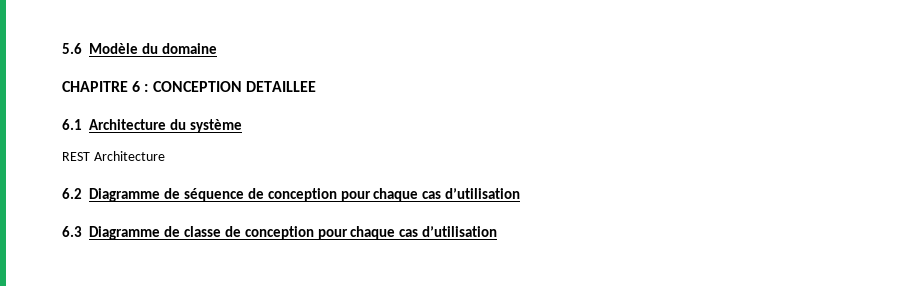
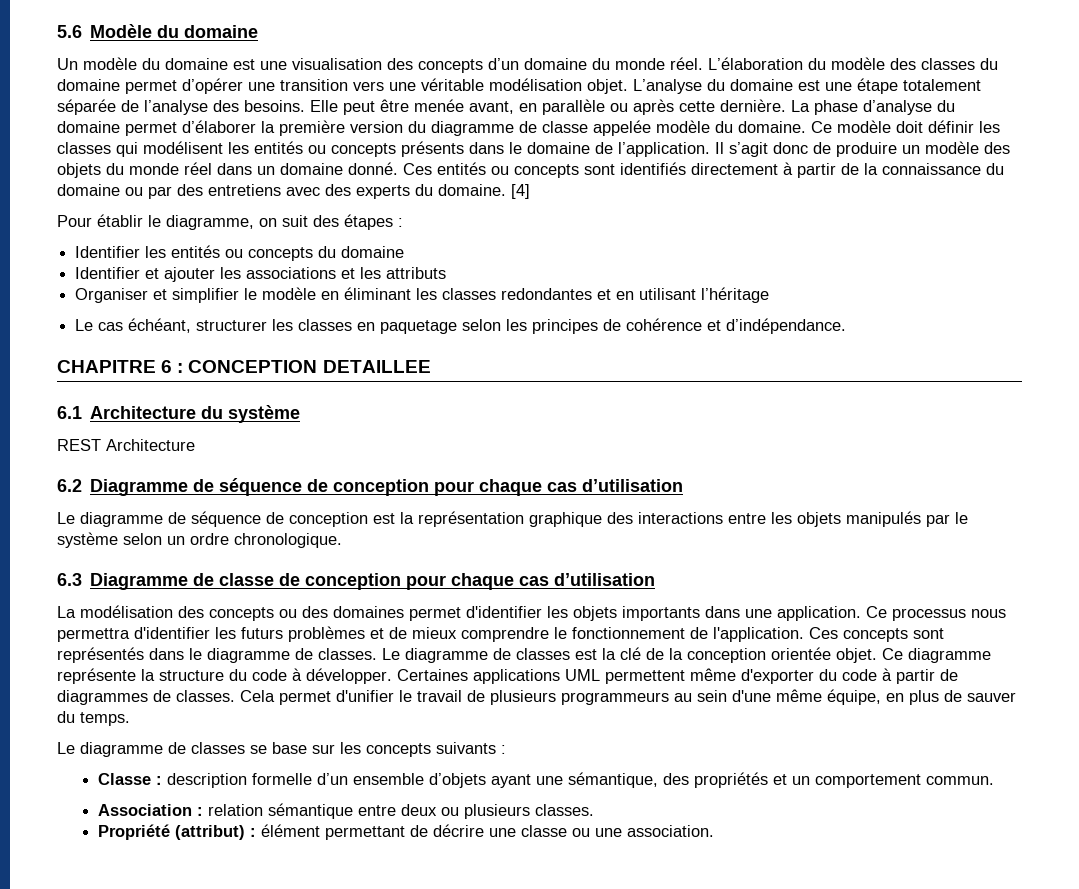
(217, 48) none -> [57,57,998,73] [57,78,981,94] [57,99,955,115] [57,120,1000,136] [57,141,1010,157] [57,162,1004,178] [57,184,530,199] [57,214,403,230] [75,245,405,261] [75,267,447,282] [75,287,770,303] [75,318,847,334] // Un modèle du domaine est une visualisation des concepts d’un domaine du monde réel. L’élaboration du modèle des classes du domaine permet d’opérer une transition vers une véritable modélisation objet. L’analyse du domaine est une étape totalement séparée de l’analyse des besoins. Elle peut être menée avant, en parallèle ou après cette dernière. La phase d’analyse du domaine permet d’élaborer la première version du diagramme de classe appelée modèle du domaine. Ce modèle doit définir les classes qui modélisent les entités ou concepts présents dans le domaine de l’application. Il s’agit donc de produire un modèle des objets du monde réel dans un domaine donné. Ces entités ou concepts sont identifiés directement à partir de la connaissance du domaine ou par des entretiens avec des experts du domaine. [4] // Pour établir le diagramme, on suit des étapes : // Identifier les entités ou concepts du domaine // Identifier et ajouter les associations et les attributs // Organiser et simplifier le modèle en éliminant les classes redondantes et en utilisant l’héritage // Le cas échéant, structurer les classes en paquetage selon les principes de cohérence et d’indépendance.
(521, 193) none -> [57,511,968,527] [57,532,342,548] // Le diagramme de séquence de conception est la représentation graphique des interactions entre les objets manipulés par le système selon un ordre chronologique.
(498, 231) none -> [57,605,1006,621] [57,626,944,642] [57,647,991,663] [57,668,958,684] [57,689,1016,705] [57,711,130,726] [57,742,506,757] [97,772,994,788] [97,803,594,819] [97,824,714,840] // La modélisation des concepts ou des domaines permet d'identifier les objets importants dans une application. Ce processus nous permettra d'identifier les futurs problèmes et de mieux comprendre le fonctionnement de l'application. Ces concepts sont représentés dans le diagramme de classes. Le diagramme de classes est la clé de la conception orientée objet. Ce diagramme représente la structure du code à développer. Certaines applications UML permettent même d'exporter du code à partir de diagrammes de classes. Cela permet d'unifier le travail de plusieurs programmeurs au sein d'une même équipe, en plus de sauver du temps. // Le diagramme de classes se base sur les concepts suivants : // Classe : description formelle d’un ensemble d’objets ayant une sémantique, des propriétés et un comportement commun. // Association : relation sémantique entre deux ou plusieurs classes. // Propriété (attribut) : élément permettant de décrire une classe ou une association.

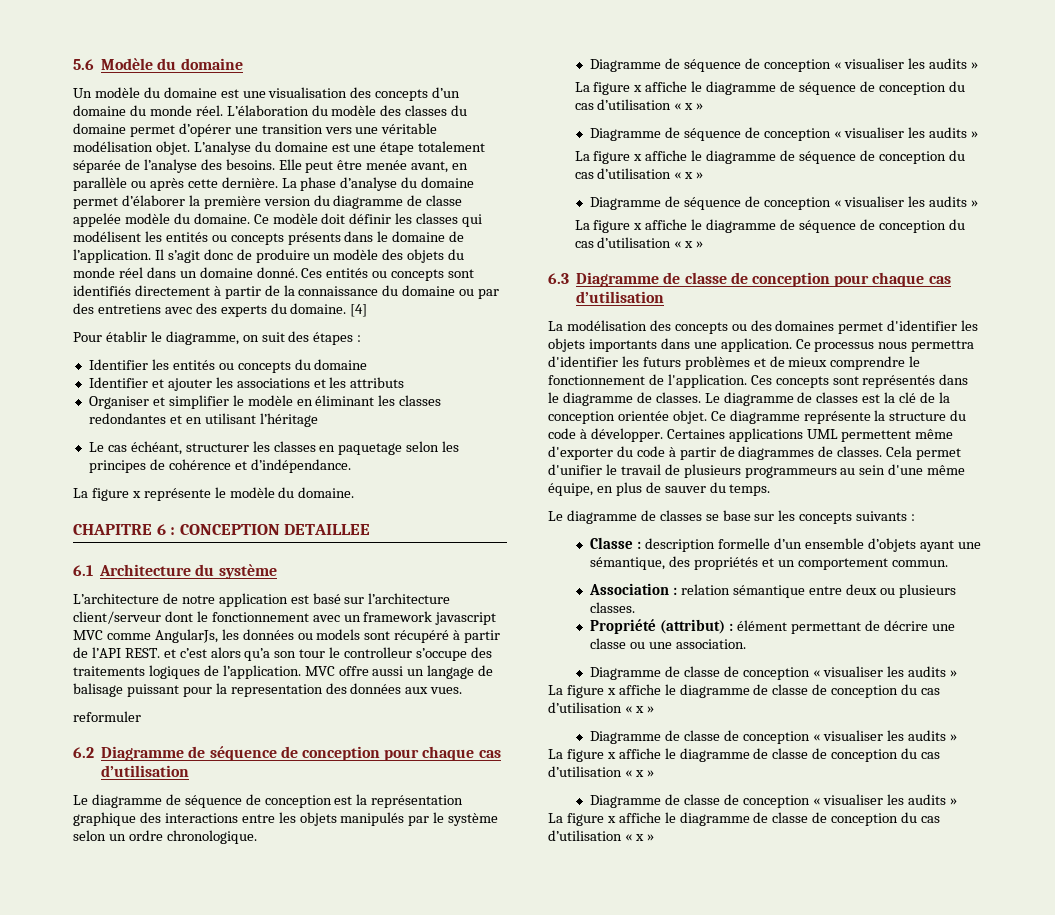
(847, 326) none -> [73,487,355,501] // La figure x représente le modèle du domaine.
[57,439,195,451] REST Architecture -> [73,593,451,607] [73,611,497,625] [73,629,501,643] [73,647,492,661] [73,665,494,679] [73,683,463,697] [73,711,141,722] L’architecture de notre application est basé sur l’architecture client/serveur dont le fonctionnement avec un framework javascript MVC comme AngularJs, les données ou models sont récupéré à partir de l’API REST. et c’est alors qu’a son tour le controlleur s’occupe des traitements logiques de l’application. MVC offre aussi un langage de balisage puissant pour la representation des données aux vues. // reformuler
(342, 540) none -> [590,58,978,72] [574,81,965,95] [574,99,704,110] [590,127,978,141] [574,150,965,164] [574,168,704,179] [590,196,978,210] [574,219,965,233] [574,237,704,248] // Diagramme de séquence de conception « visualiser les audits » // La figure x affiche le diagramme de séquence de conception du cas d’utilisation « x » // Diagramme de séquence de conception « visualiser les audits » // La figure x affiche le diagramme de séquence de conception du cas d’utilisation « x » // Diagramme de séquence de conception « visualiser les audits » // La figure x affiche le diagramme de séquence de conception du cas d’utilisation « x »
(714, 831) none -> [590,666,957,680] [548,684,941,698] [548,702,654,713] [590,730,957,744] [548,748,941,762] [548,766,654,777] [590,794,957,808] [548,812,941,826] [548,830,654,841] // Diagramme de classe de conception « visualiser les audits » // La figure x affiche le diagramme de classe de conception du cas d’utilisation « x » // Diagramme de classe de conception « visualiser les audits » // La figure x affiche le diagramme de classe de conception du cas d’utilisation « x » // Diagramme de classe de conception « visualiser les audits » // La figure x affiche le diagramme de classe de conception du cas d’utilisation « x »

